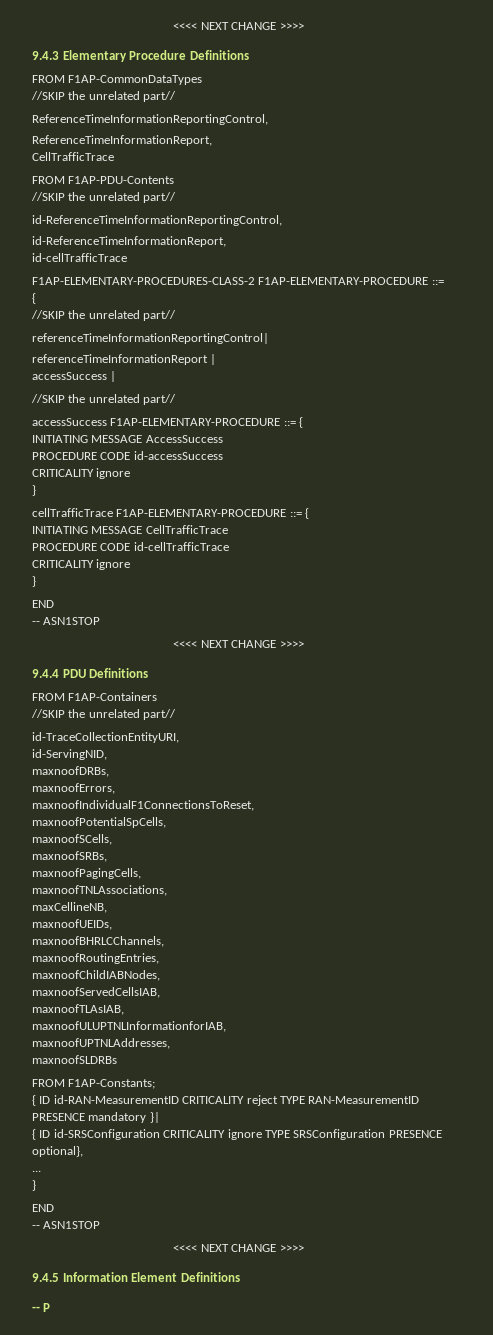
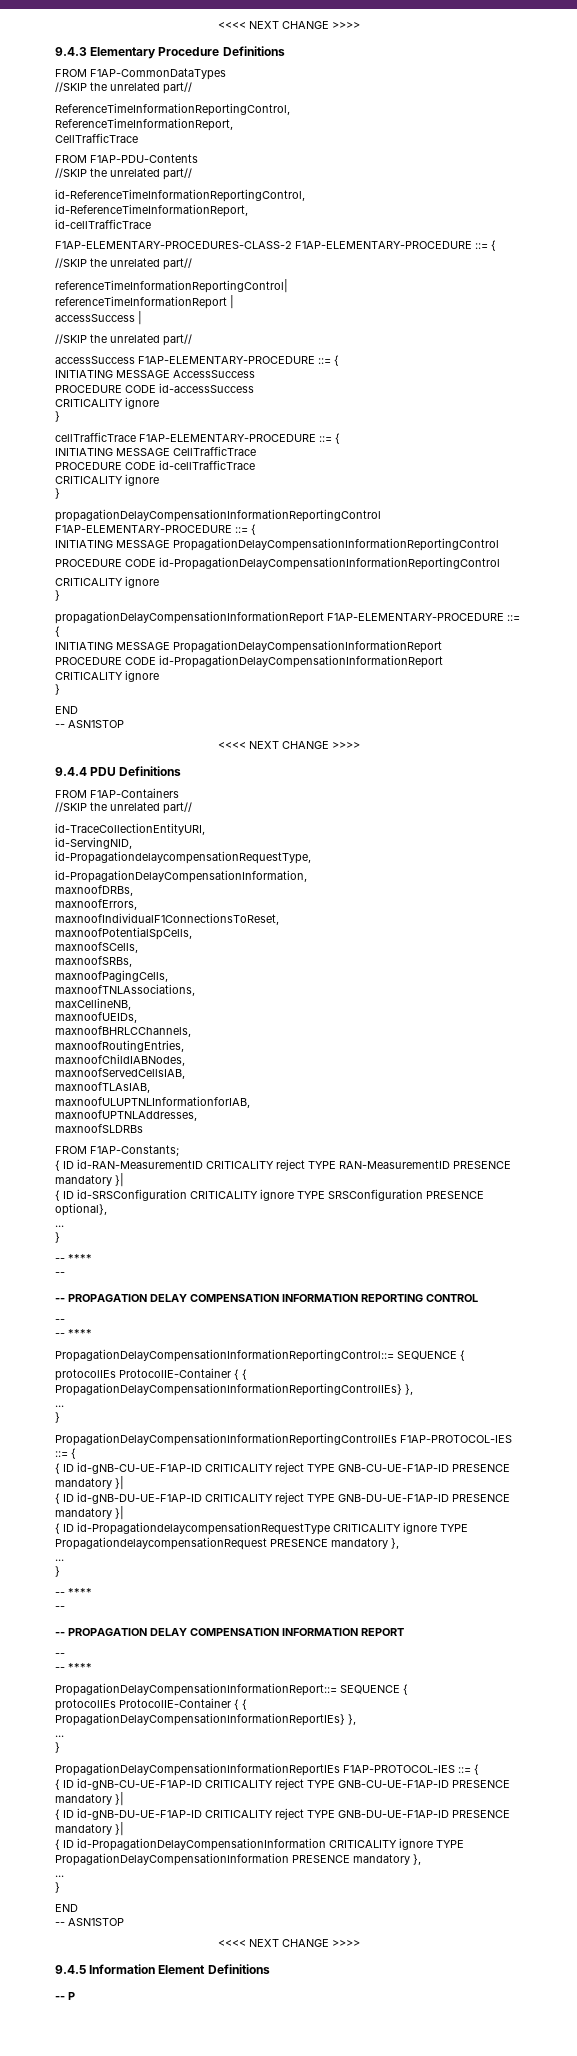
(36, 581) none -> [55,509,381,522] [55,524,256,535] [55,538,499,551] [55,557,500,570] [55,576,159,588] [55,590,60,601] [55,611,520,624] [55,626,60,637] [55,640,442,653] [55,655,443,668] [55,670,159,682] [55,684,60,695] // propagationDelayCompensationInformationReportingControl F1AP-ELEMENTARY-PROCEDURE ::= { // INITIATING MESSAGE PropagationDelayCompensationInformationReportingControl // PROCEDURE CODE id-PropagationDelayCompensationInformationReportingControl // CRITICALITY ignore // } // propagationDelayCompensationInformationReport F1AP-ELEMENTARY-PROCEDURE ::= { // INITIATING MESSAGE PropagationDelayCompensationInformationReport // PROCEDURE CODE id-PropagationDelayCompensationInformationReport // CRITICALITY ignore // }
(107, 754) none -> [55,851,311,864] [55,870,307,883] // id-PropagationdelaycompensationRequestType, // id-PropagationDelayCompensationInformation,
(36, 1185) none -> [55,1254,92,1262] [55,1272,65,1276] [55,1294,478,1302] [55,1319,65,1323] [55,1329,92,1337] [55,1349,465,1362] [55,1368,247,1381] [55,1383,413,1396] [55,1405,64,1407] [55,1412,60,1423] [55,1433,512,1446] [55,1448,76,1459] [55,1462,510,1474] [55,1476,124,1490] [55,1492,510,1504] [55,1506,124,1520] [55,1522,468,1535] [55,1537,399,1550] [55,1559,64,1561] [55,1566,60,1577] [55,1588,92,1596] [55,1606,65,1610] [55,1628,404,1636] [55,1653,65,1657] [55,1663,92,1671] [55,1683,408,1696] [55,1698,247,1711] [55,1713,356,1726] [55,1735,64,1737] [55,1742,60,1753] [55,1763,479,1776] [55,1778,510,1790] [55,1792,124,1806] [55,1808,510,1820] [55,1822,124,1836] [55,1838,464,1851] [55,1853,421,1866] [55,1875,64,1877] [55,1882,60,1893] // -- **** // -- // -- PROPAGATION DELAY COMPENSATION INFORMATION REPORTING CONTROL // -- // -- **** // PropagationDelayCompensationInformationReportingControl::= SEQUENCE { // protocolIEs ProtocolIE-Container { { PropagationDelayCompensationInformationReportingControlIEs} }, // ... // } // PropagationDelayCompensationInformationReportingControlIEs F1AP-PROTOCOL-IES ::= { // { ID id-gNB-CU-UE-F1AP-ID CRITICALITY reject TYPE GNB-CU-UE-F1AP-ID PRESENCE mandatory }| // { ID id-gNB-DU-UE-F1AP-ID CRITICALITY reject TYPE GNB-DU-UE-F1AP-ID PRESENCE mandatory }| // { ID id-PropagationdelaycompensationRequestType CRITICALITY ignore TYPE PropagationdelaycompensationRequest PRESENCE mandatory }, // ... // } // -- **** // -- // -- PROPAGATION DELAY COMPENSATION INFORMATION REPORT // -- // -- **** // PropagationDelayCompensationInformationReport::= SEQUENCE { // protocolIEs ProtocolIE-Container { { PropagationDelayCompensationInformationReportIEs} }, // ... // } // PropagationDelayCompensationInformationReportIEs F1AP-PROTOCOL-IES ::= { // { ID id-gNB-CU-UE-F1AP-ID CRITICALITY reject TYPE GNB-CU-UE-F1AP-ID PRESENCE mandatory }| // { ID id-gNB-DU-UE-F1AP-ID CRITICALITY reject TYPE GNB-DU-UE-F1AP-ID PRESENCE mandatory }| // { ID id-PropagationDelayCompensationInformation CRITICALITY ignore TYPE PropagationDelayCompensationInformation PRESENCE mandatory }, // ... // }

